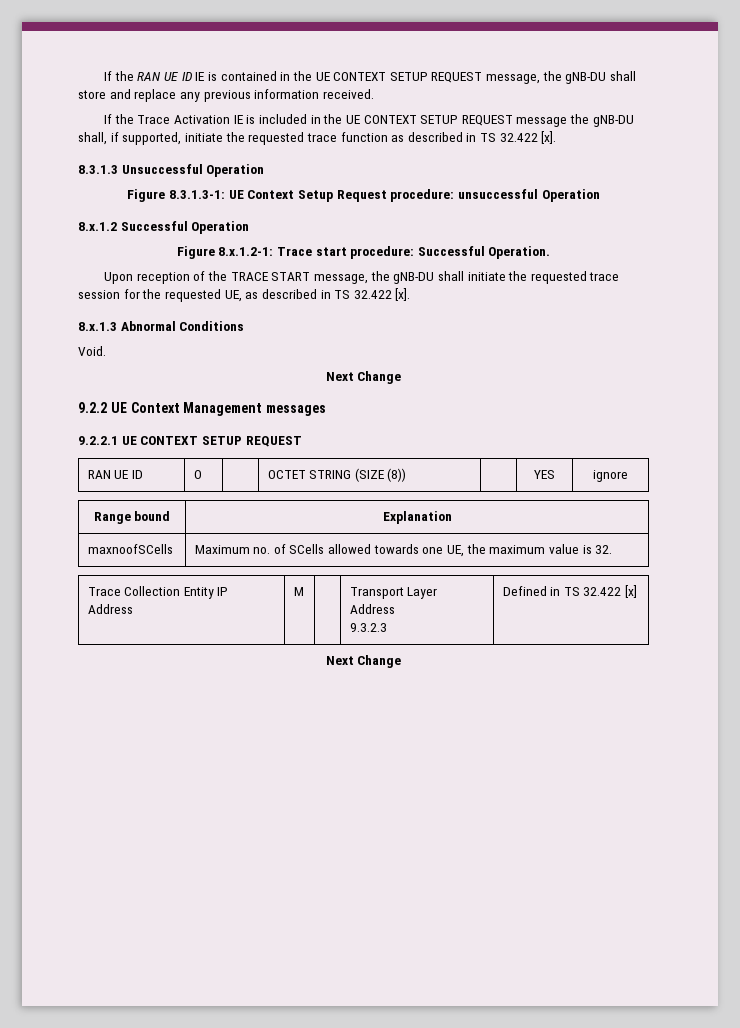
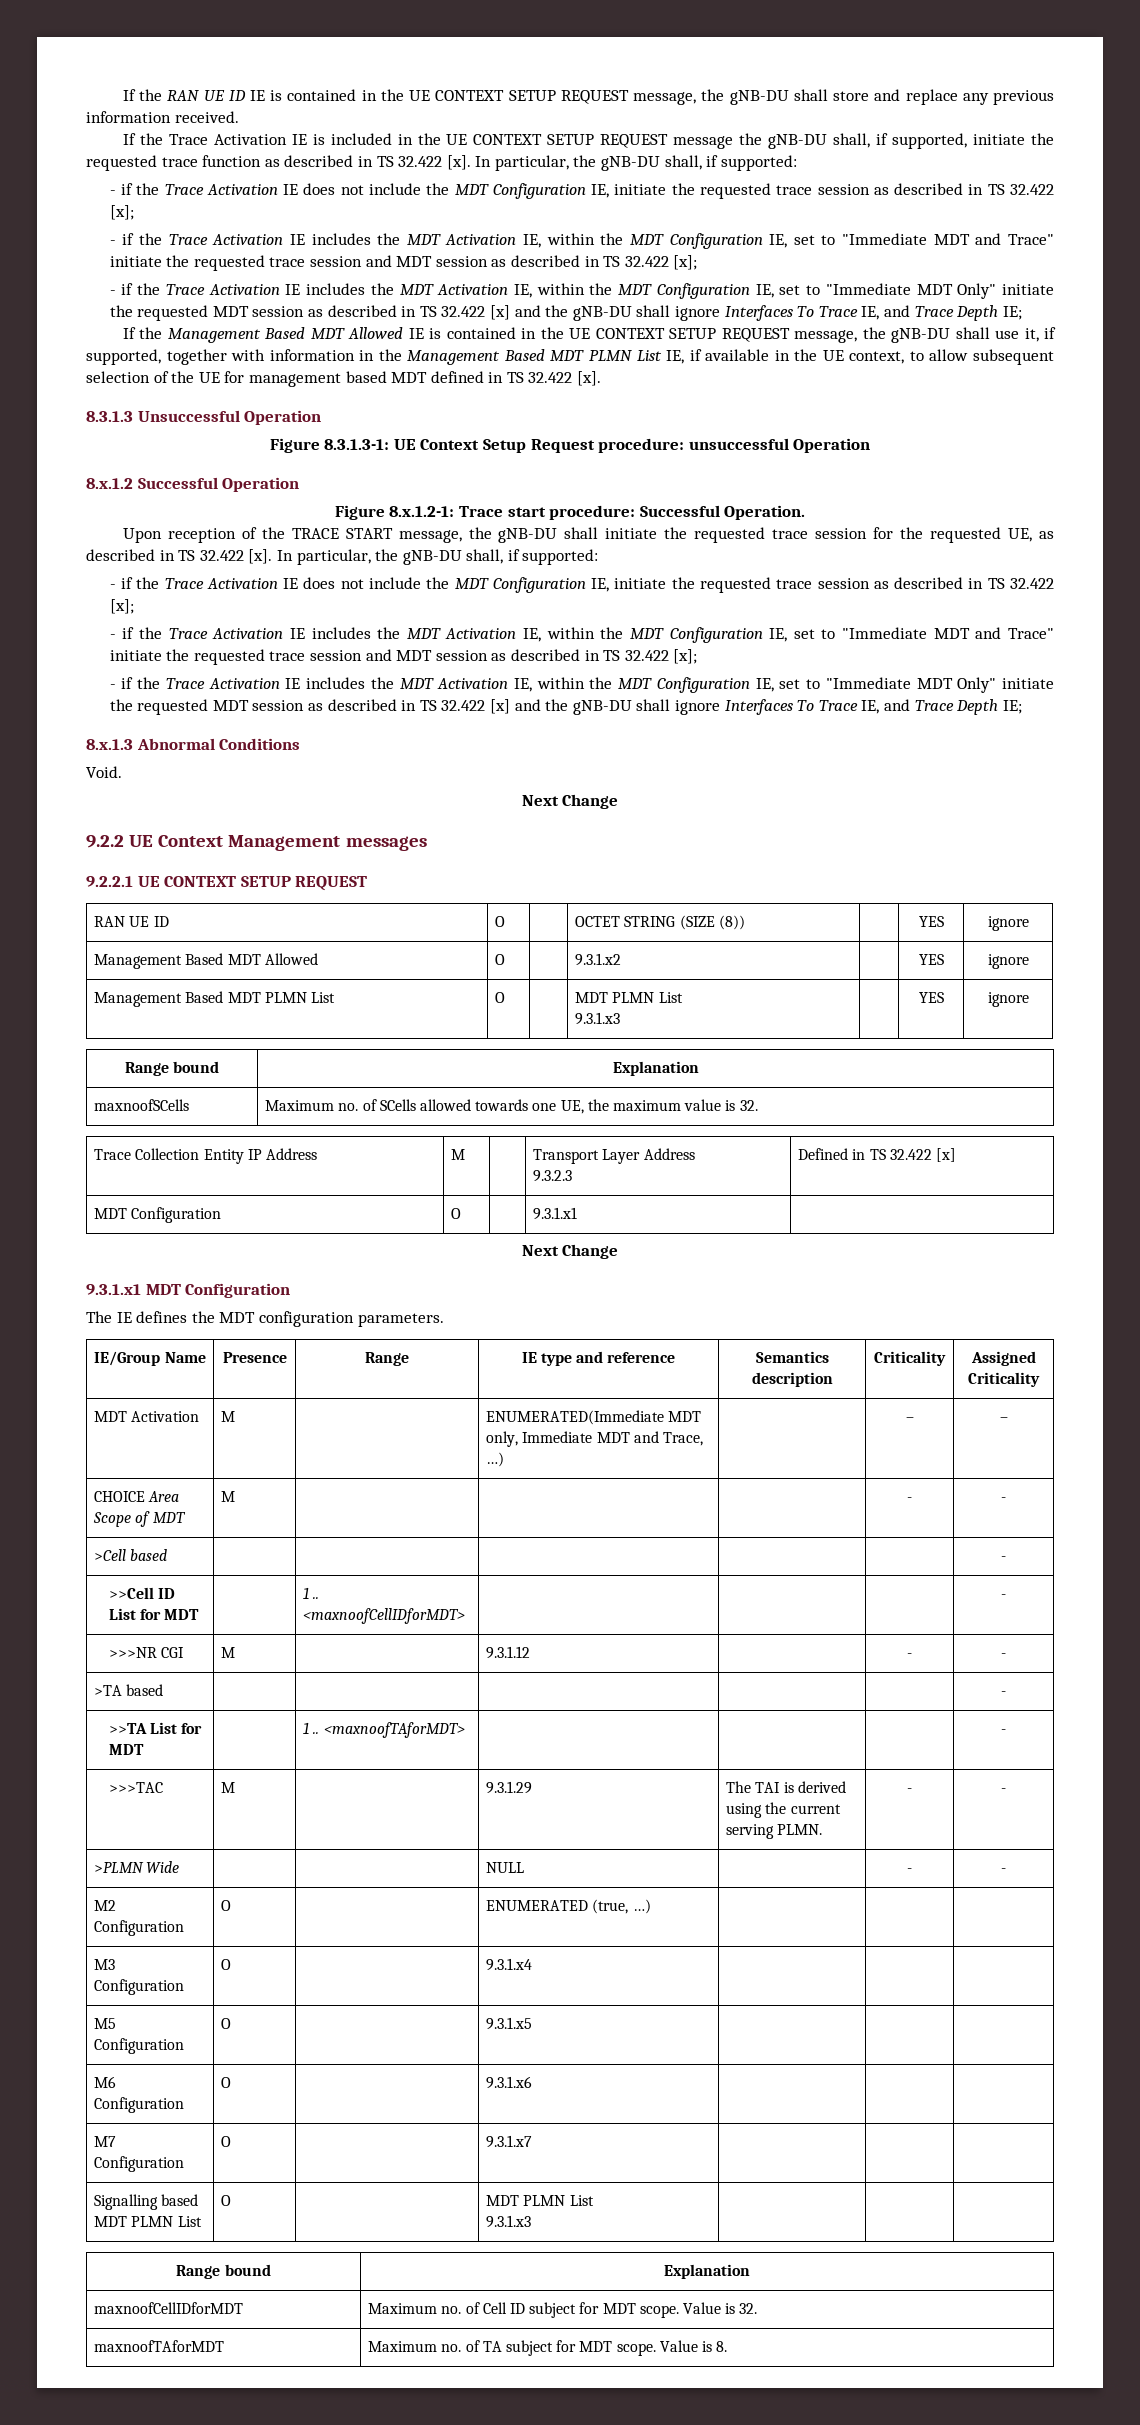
(557, 137) none -> [475,155,797,171] [109,183,1054,199] [109,205,134,220] [109,233,1054,249] [109,255,698,271] [109,283,1054,299] [109,305,1022,321] [122,327,1056,343] [86,349,1054,365] [86,371,602,387] In particular, the gNB-DU shall, if supported: // - if the Trace Activation IE does not include the MDT Configuration IE, initiate the requested trace session as described in TS 32.422 [x]; // - if the Trace Activation IE includes the MDT Activation IE, within the MDT Configuration IE, set to "Immediate MDT and Trace" initiate the requested trace session and MDT session as described in TS 32.422 [x]; // - if the Trace Activation IE includes the MDT Activation IE, within the MDT Configuration IE, set to "Immediate MDT Only" initiate the requested MDT session as described in TS 32.422 [x] and the gNB-DU shall ignore Interfaces To Trace IE, and Trace Depth IE; // If the Management Based MDT Allowed IE is contained in the UE CONTEXT SETUP REQUEST message, the gNB-DU shall use it, if supported, together with information in the Management Based MDT PLMN List IE, if available in the UE context, to allow subsequent selection of the UE for management based MDT defined in TS 32.422 [x].
(411, 294) none -> [276,549,599,565] [109,577,1054,593] [109,599,134,614] [109,627,1054,643] [109,649,698,665] [109,677,1054,693] [109,699,1022,715] In particular, the gNB-DU shall, if supported: // - if the Trace Activation IE does not include the MDT Configuration IE, initiate the requested trace session as described in TS 32.422 [x]; // - if the Trace Activation IE includes the MDT Activation IE, within the MDT Configuration IE, set to "Immediate MDT and Trace" initiate the requested trace session and MDT session as described in TS 32.422 [x]; // - if the Trace Activation IE includes the MDT Activation IE, within the MDT Configuration IE, set to "Immediate MDT Only" initiate the requested MDT session as described in TS 32.422 [x] and the gNB-DU shall ignore Interfaces To Trace IE, and Trace Depth IE;
(628, 476) none -> [94,953,318,969] [495,954,506,965] [575,953,622,966] [918,954,944,965] [987,954,1029,969] [94,991,336,1007] [495,992,506,1003] [575,992,683,1003] [575,1012,621,1025] [918,992,944,1003] [987,992,1029,1007] // Management Based MDT Allowed | O | | 9.3.1.x2 | | YES | ignore // Management Based MDT PLMN List | O | | MDT PLMN List // 9.3.1.x3 | | YES | ignore
[325,655,402,668] // Next Change -> [94,1207,222,1223] [451,1208,462,1219] [533,1207,578,1220] [521,1244,619,1259] [86,1283,291,1298] [86,1311,444,1327] [94,1351,206,1366] [222,1352,287,1363] [365,1352,409,1366] [521,1351,676,1366] [755,1351,829,1363] [751,1372,833,1387] [874,1351,946,1366] [970,1351,1036,1366] [968,1372,1040,1387] [94,1411,200,1422] [221,1411,236,1422] [486,1410,702,1425] [486,1431,704,1447] [486,1452,505,1467] [905,1417,914,1422] [999,1417,1008,1422] [94,1491,180,1502] [93,1511,186,1527] [221,1491,236,1502] [907,1497,912,1502] [1001,1497,1006,1502] [94,1549,168,1561] [1001,1556,1006,1561] [108,1587,175,1599] [108,1608,199,1620] [303,1587,320,1599] [303,1608,466,1624] [1001,1594,1006,1599] [108,1647,184,1658] [221,1647,236,1658] [486,1646,531,1659] [907,1653,912,1658] [1001,1653,1006,1658] [94,1684,164,1696] [1001,1691,1006,1696] [108,1722,202,1734] [108,1744,144,1755] [303,1722,465,1738] [1001,1729,1006,1734] [108,1782,163,1793] [221,1782,236,1793] [486,1781,533,1794] [726,1781,846,1793] [726,1802,841,1818] [726,1824,823,1839] [907,1788,912,1793] [1001,1788,1006,1793] [94,1861,180,1873] [486,1862,525,1873] [907,1868,912,1873] [1001,1868,1006,1873] [94,1900,117,1911] [94,1920,185,1936] [221,1900,232,1911] [486,1899,651,1914] [94,1959,116,1970] [94,1979,185,1995] [221,1959,232,1970] [486,1958,533,1971] [94,2018,117,2029] [94,2038,185,2054] [221,2018,232,2029] [486,2017,533,2030] [94,2076,117,2088] [94,2097,185,2113] [221,2077,232,2088] [486,2076,533,2089] [94,2136,117,2147] [94,2156,185,2172] [221,2136,232,2147] [486,2135,533,2148] [94,2194,199,2210] [94,2216,202,2227] [221,2195,232,2206] [486,2195,594,2206] [486,2215,532,2228] [176,2264,271,2279] [664,2264,750,2279] [94,2302,244,2314] [368,2302,758,2318] [94,2340,225,2352] [368,2340,728,2356] // MDT Configuration | O | | 9.3.1.x1 | // Next Change // 9.3.1.x1 MDT Configuration // The IE defines the MDT configuration parameters. // IE/Group Name | Presence | Range | IE type and reference | Semantics description | Criticality | Assigned Criticality // MDT Activation | M | | ENUMERATED(Immediate MDT only, Immediate MDT and Trace, …) | | – | – // CHOICE Area Scope of MDT | M | | | | - | - // >Cell based | | | | | | - // >>Cell ID List for MDT | | 1 .. <maxnoofCellIDforMDT> | | | | - // >>>NR CGI | M | | 9.3.1.12 | | - | - // >TA based | | | | | | - // >>TA List for MDT | | 1 .. <maxnoofTAforMDT> | | | | - // >>>TAC | M | | 9.3.1.29 | The TAI is derived using the current serving PLMN. | - | - // >PLMN Wide | | | NULL | | - | - // M2 Configuration | O | | ENUMERATED (true, …) | | | // M3 Configuration | O | | 9.3.1.x4 | | | // M5 Configuration | O | | 9.3.1.x5 | | | // M6 Configuration | O | | 9.3.1.x6 | | | // M7 Configuration | O | | 9.3.1.x7 | | | // Signalling based MDT PLMN List | O | | MDT PLMN List // 9.3.1.x3 | | | // Range bound | Explanation // maxnoofCellIDforMDT | Maximum no. of Cell ID subject for MDT scope. Value is 32. // maxnoofTAforMDT | Maximum no. of TA subject for MDT scope. Value is 8.

